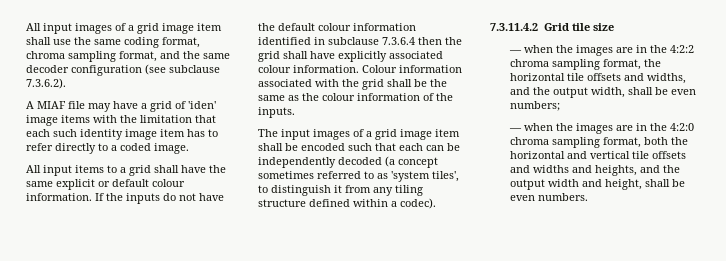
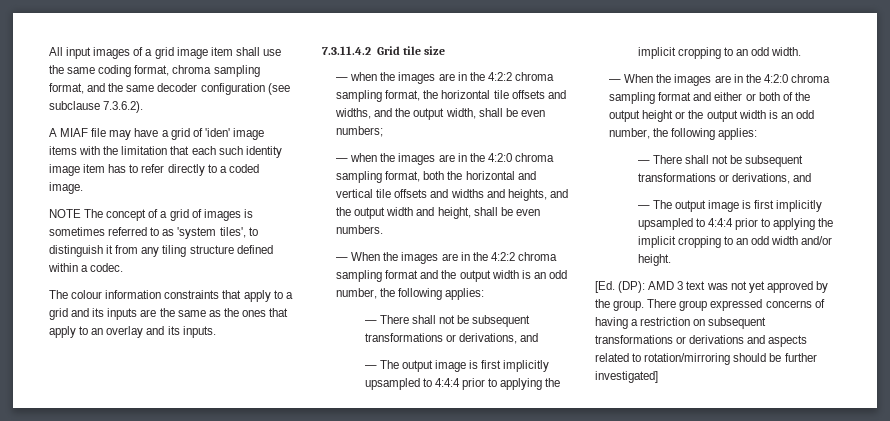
[26,165,226,176] [26,179,185,190] [26,193,224,204] [258,23,416,31] [258,37,462,45] [258,51,443,62] [258,65,462,73] [258,79,447,90] [258,93,453,101] [258,107,295,118] [258,129,460,140] [258,143,460,151] [258,156,438,168] All input items to a grid shall have the same explicit or default colour information. If the inputs do not have the default colour information identified in subclause 7.3.6.4 then the grid shall have explicitly associated colour information. Colour information associated with the grid shall be the same as the colour information of the inputs. // The input images of a grid image item shall be encoded such that each can be independently decoded (a concept -> [49,209,253,221] NOTE The concept of a grid of images is
[400,198,436,209] codec). -> [90,263,124,272] [49,290,293,302] [49,308,289,320] [49,326,216,338] codec. // The colour information constraints that apply to a grid and its inputs are the same as the ones that apply to an overlay and its inputs.
(588, 197) none -> [336,252,558,264] [336,270,568,282] [336,288,485,300] [364,315,531,327] [364,333,538,344] [364,360,550,372] [364,378,561,390] [637,47,802,59] [609,74,831,86] [609,92,810,104] [609,110,815,122] [609,128,758,140] [637,155,804,167] [637,173,811,184] [637,200,823,212] [637,218,834,230] [637,236,833,248] [637,254,671,266] [595,281,828,293] [595,299,825,311] [595,317,767,329] [595,335,808,347] [595,353,817,365] [595,371,658,383] // — When the images are in the 4:2:2 chroma sampling format and the output width is an odd number, the following applies: // — There shall not be subsequent transformations or derivations, and // — The output image is first implicitly upsampled to 4:4:4 prior to applying the implicit cropping to an odd width. // — When the images are in the 4:2:0 chroma sampling format and either or both of the output height or the output width is an odd number, the following applies: // — There shall not be subsequent transformations or derivations, and // — The output image is first implicitly upsampled to 4:4:4 prior to applying the implicit cropping to an odd width and/or height. // [Ed. (DP): AMD 3 text was not yet approved by the group. There group expressed concerns of having a restriction on subsequent transformations or derivations and aspects related to rotation/mirroring should be further investigated]

